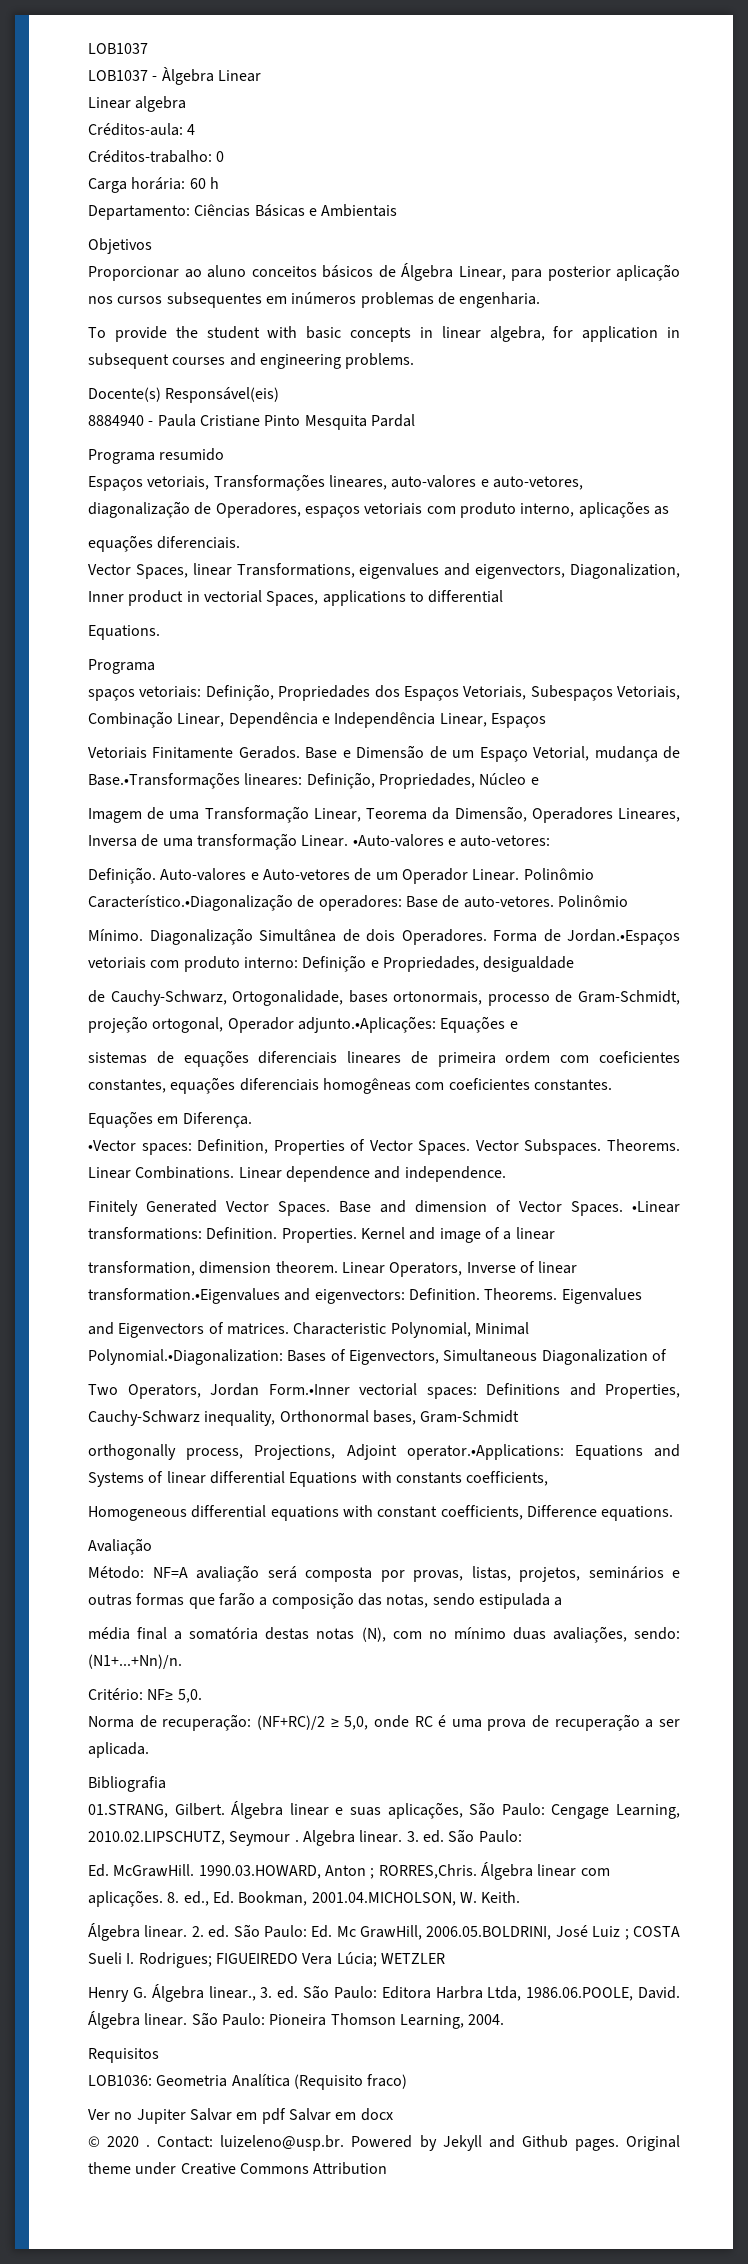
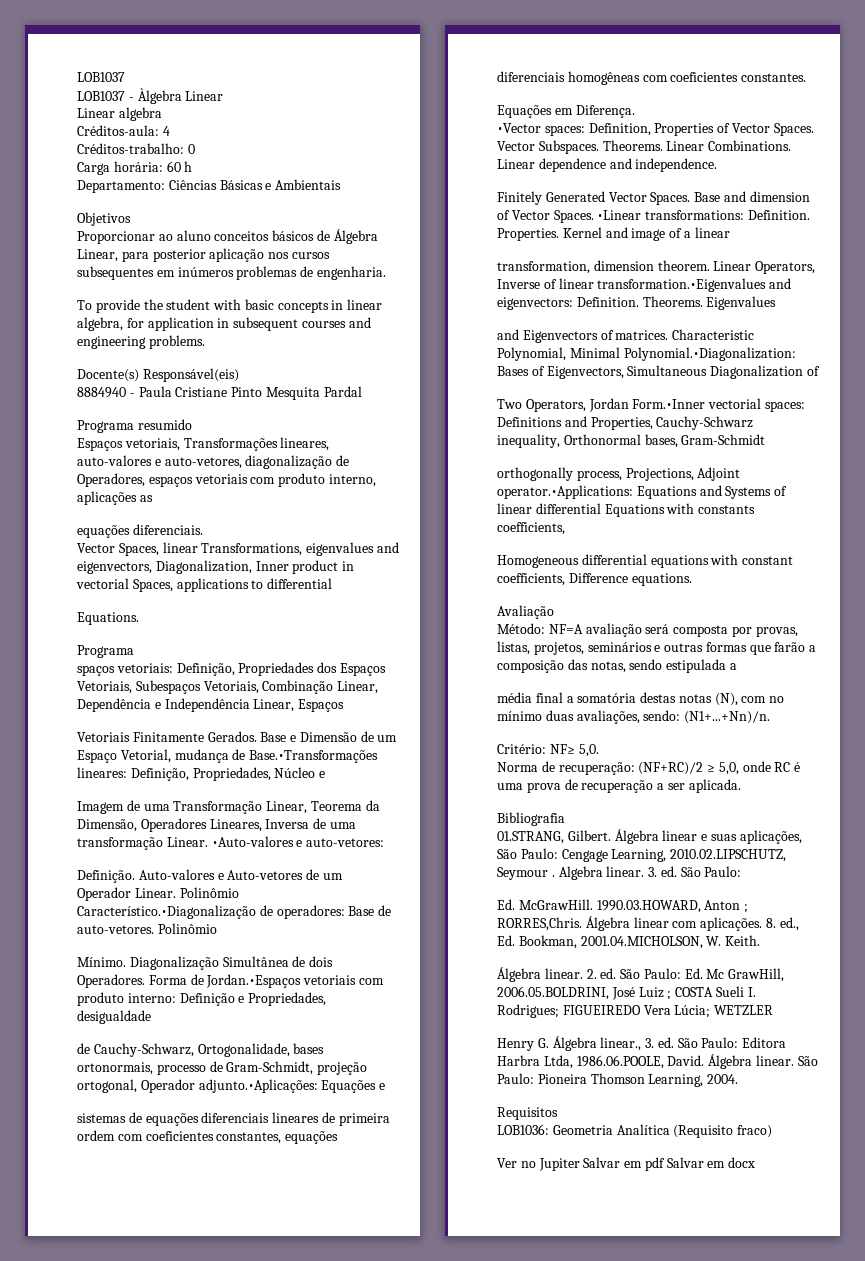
[88,2135,681,2151] [88,2162,388,2175] // © 2020 . Contact: luizeleno@usp.br. Powered by Jekyll and Github pages. Original theme under Creative Commons Attribution -> (756, 1162) none

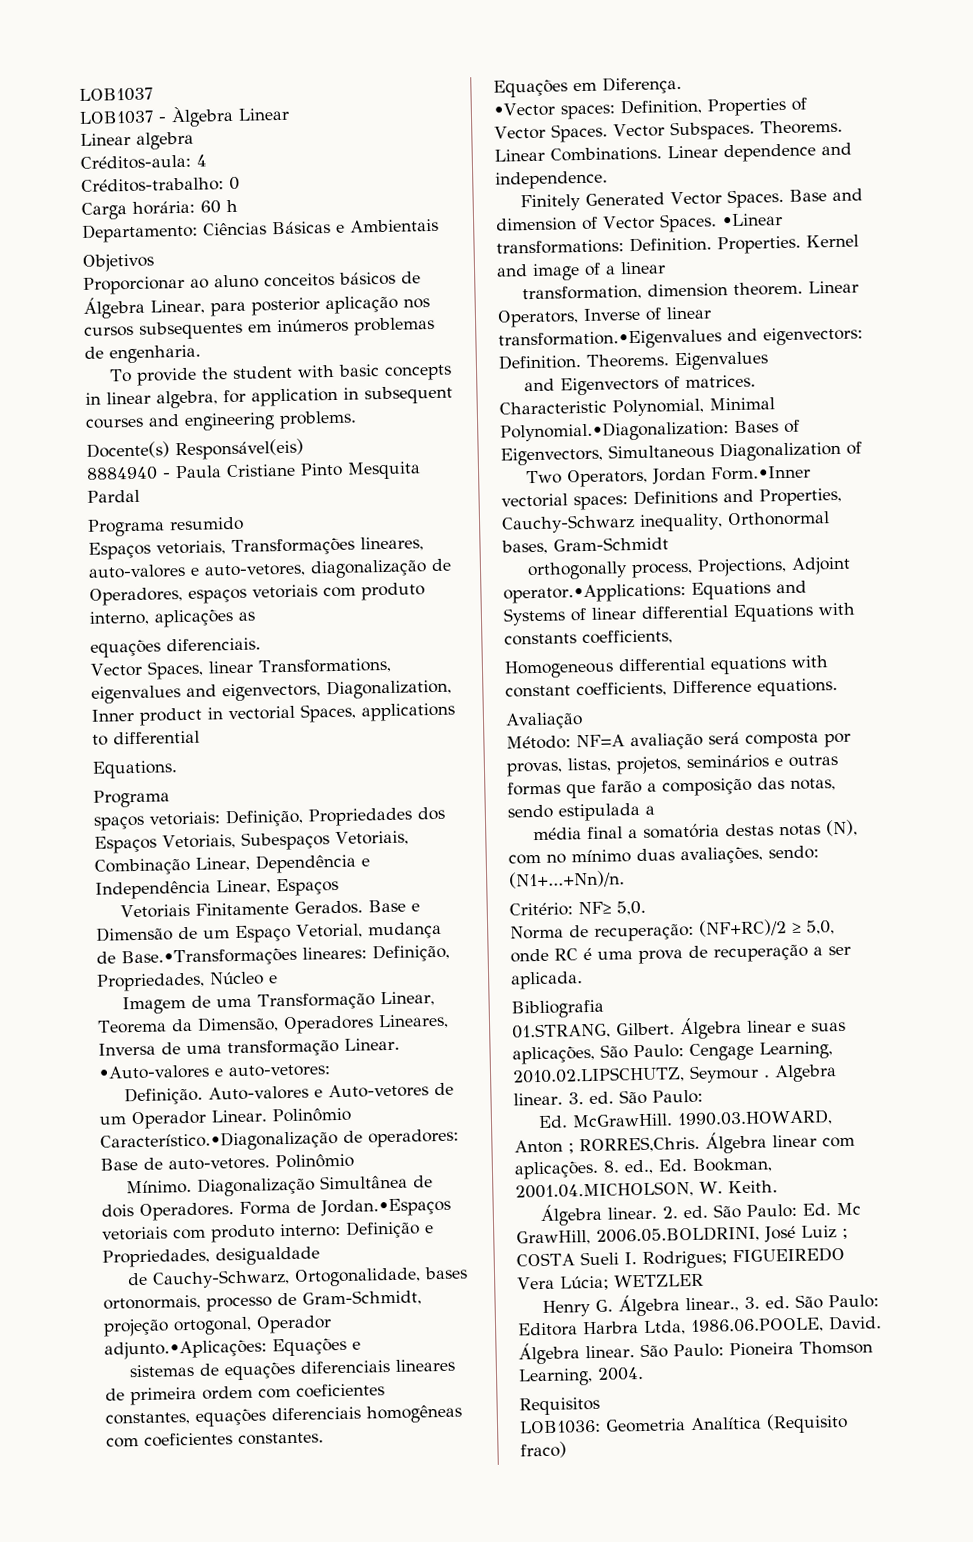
[497,1157,756,1171] // Ver no Jupiter Salvar em pdf Salvar em docx -> (567, 1450) none

